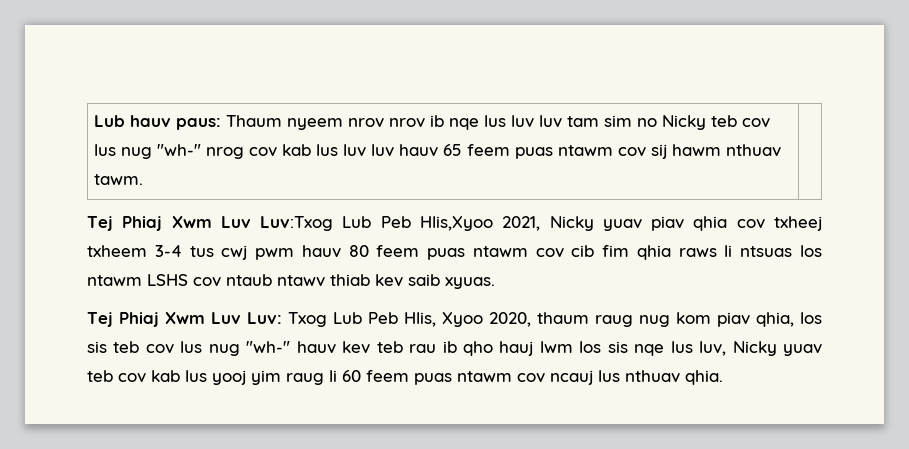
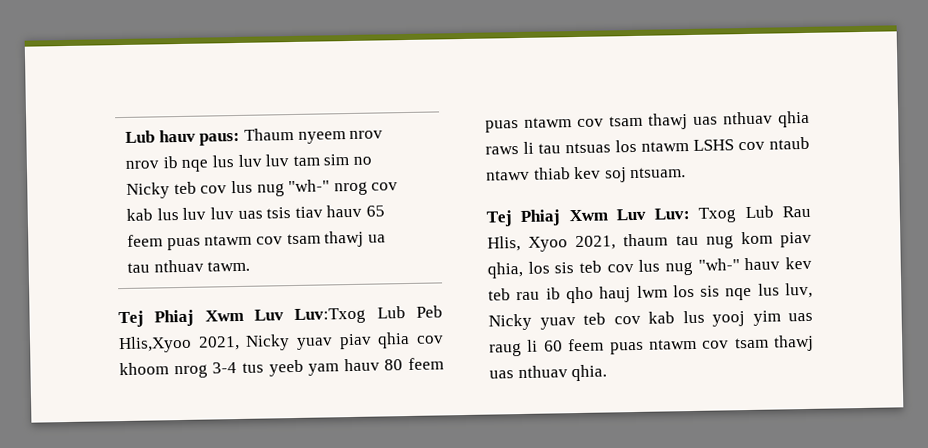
(395, 150) none -> [237,206,323,219] uas tsis tiav
[651,144,722,159] sij hawm -> [286,230,386,248] [127,262,151,273] tsam thawj ua tau
[774,216,823,231] [87,245,295,260] txheej txheem 3-4 tus cwj pwm -> [119,359,340,379] khoom nrog 3-4 tus yeeb yam
[571,245,630,257] cib fim -> [609,111,773,130] tsam thawj uas nthuav
(733, 251) none -> [538,143,561,154] tau
[408,274,495,289] saib xyuas. -> [604,167,687,183] soj ntsuam.
[368,312,398,324] Peb -> [782,205,811,218] Rau
[489,312,633,327] 2020, thaum raug -> [575,233,699,251] 2021, thaum tau
(281, 377) none -> [788,312,813,322] uas
[550,370,620,385] ncauj lus -> [734,334,814,352] [489,370,514,379] tsam thawj uas

